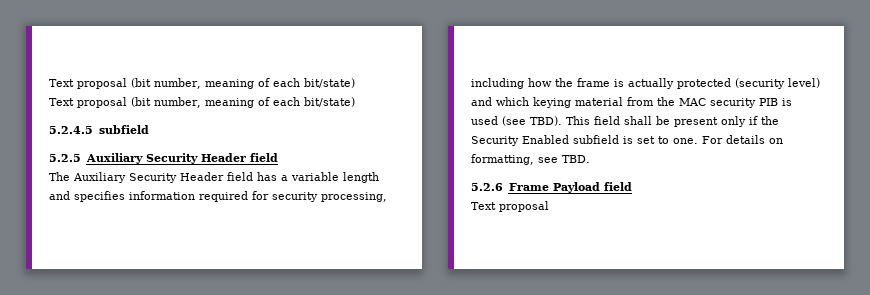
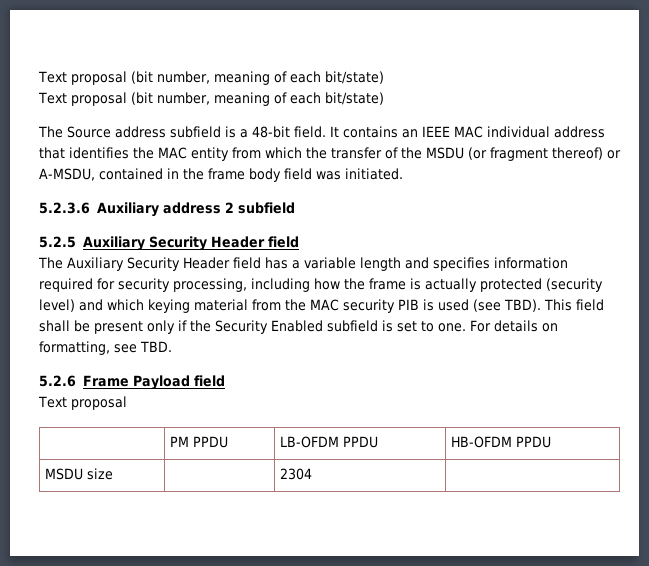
[49,126,93,134] 5.2.4.5 -> [38,126,605,138] [39,147,621,161] [39,168,403,182] [39,202,234,217] The Source address subfield is a 48-bit field. It contains an IEEE MAC individual address that identifies the MAC entity from which the transfer of the MSDU (or fragment thereof) or A-MSDU, contained in the frame body field was initiated. // 5.2.3.6 Auxiliary address 2
(549, 206) none -> [170,436,229,448] [280,436,379,448] [451,436,552,448] [45,468,114,480] [280,468,313,480] // | PM PPDU | LB-OFDM PPDU | HB-OFDM PPDU // MSDU size | | 2304 |

